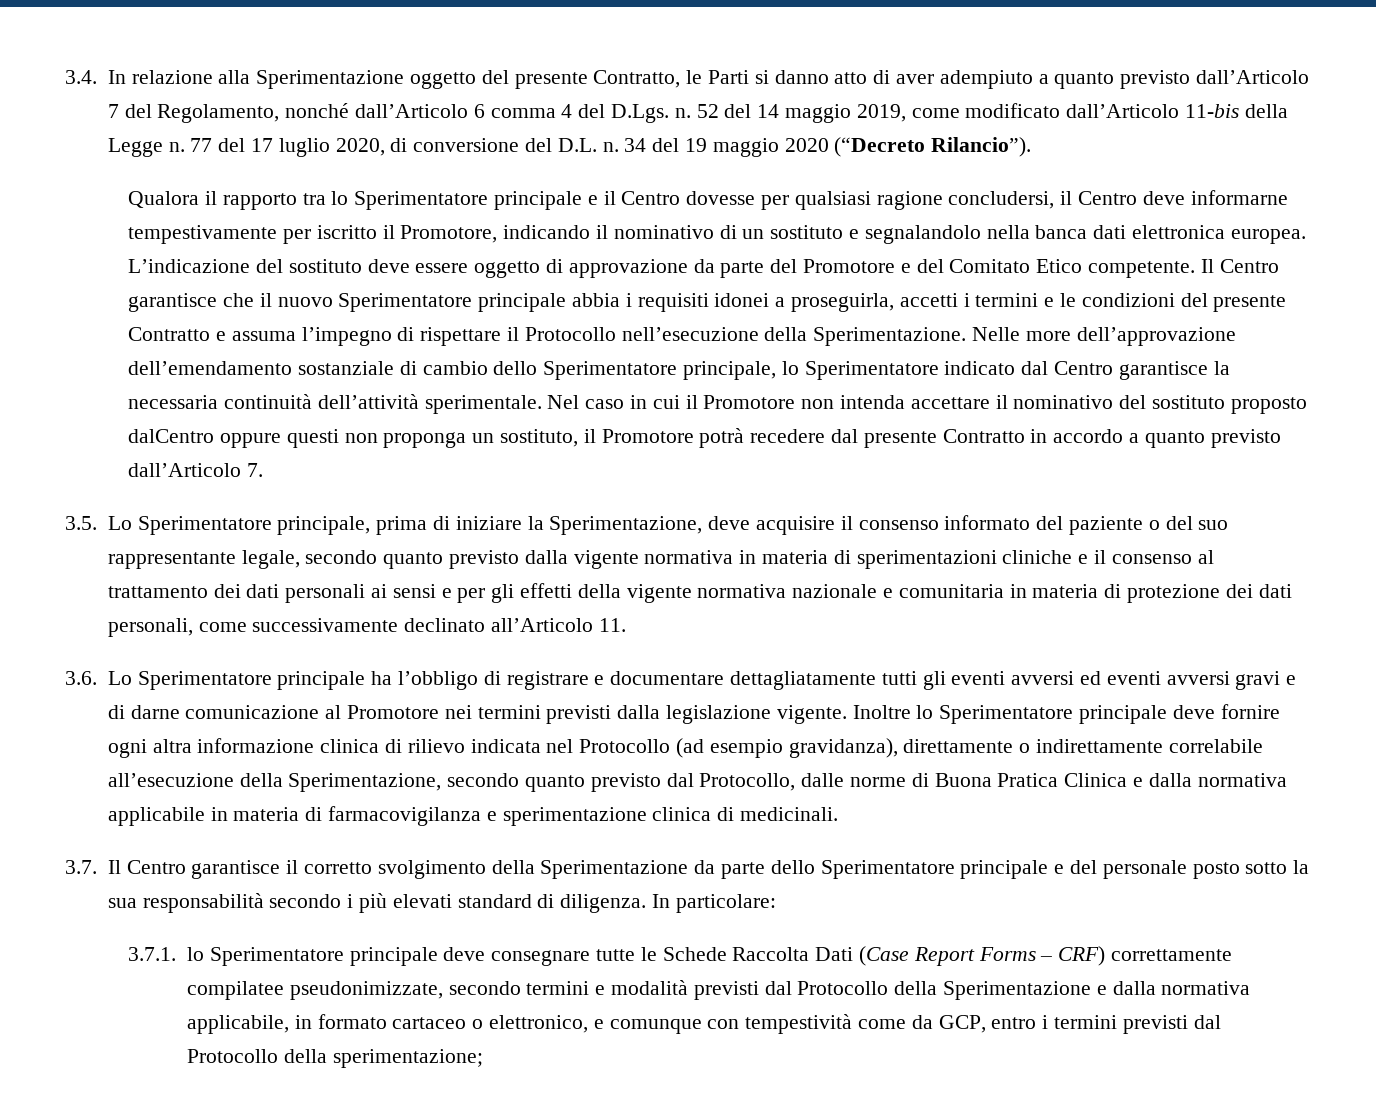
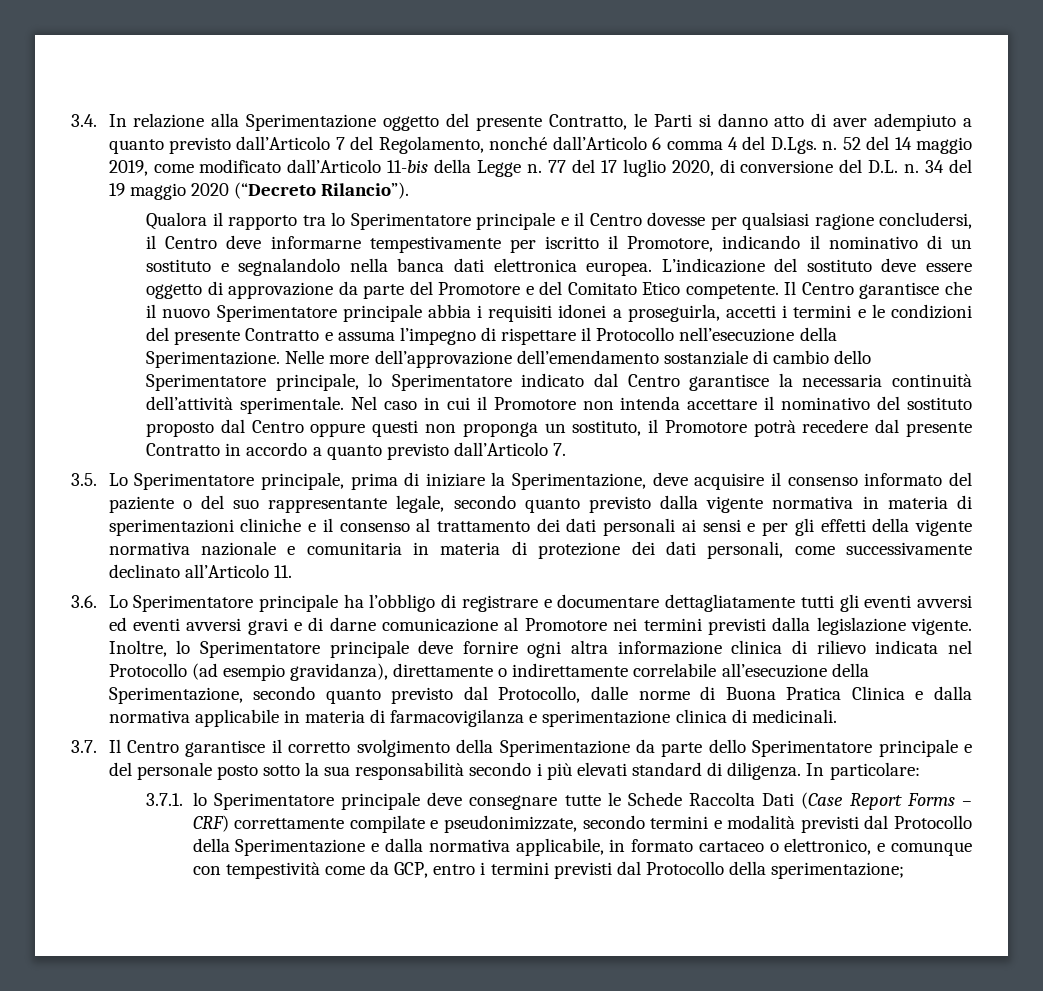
[128,429,215,443] dalCentro -> [220,419,304,433] dal Centro
[852,705,911,719] Inoltre -> [108,640,167,657] Inoltre,
[186,981,284,1000] compilatee -> [349,815,439,833] compilate e

